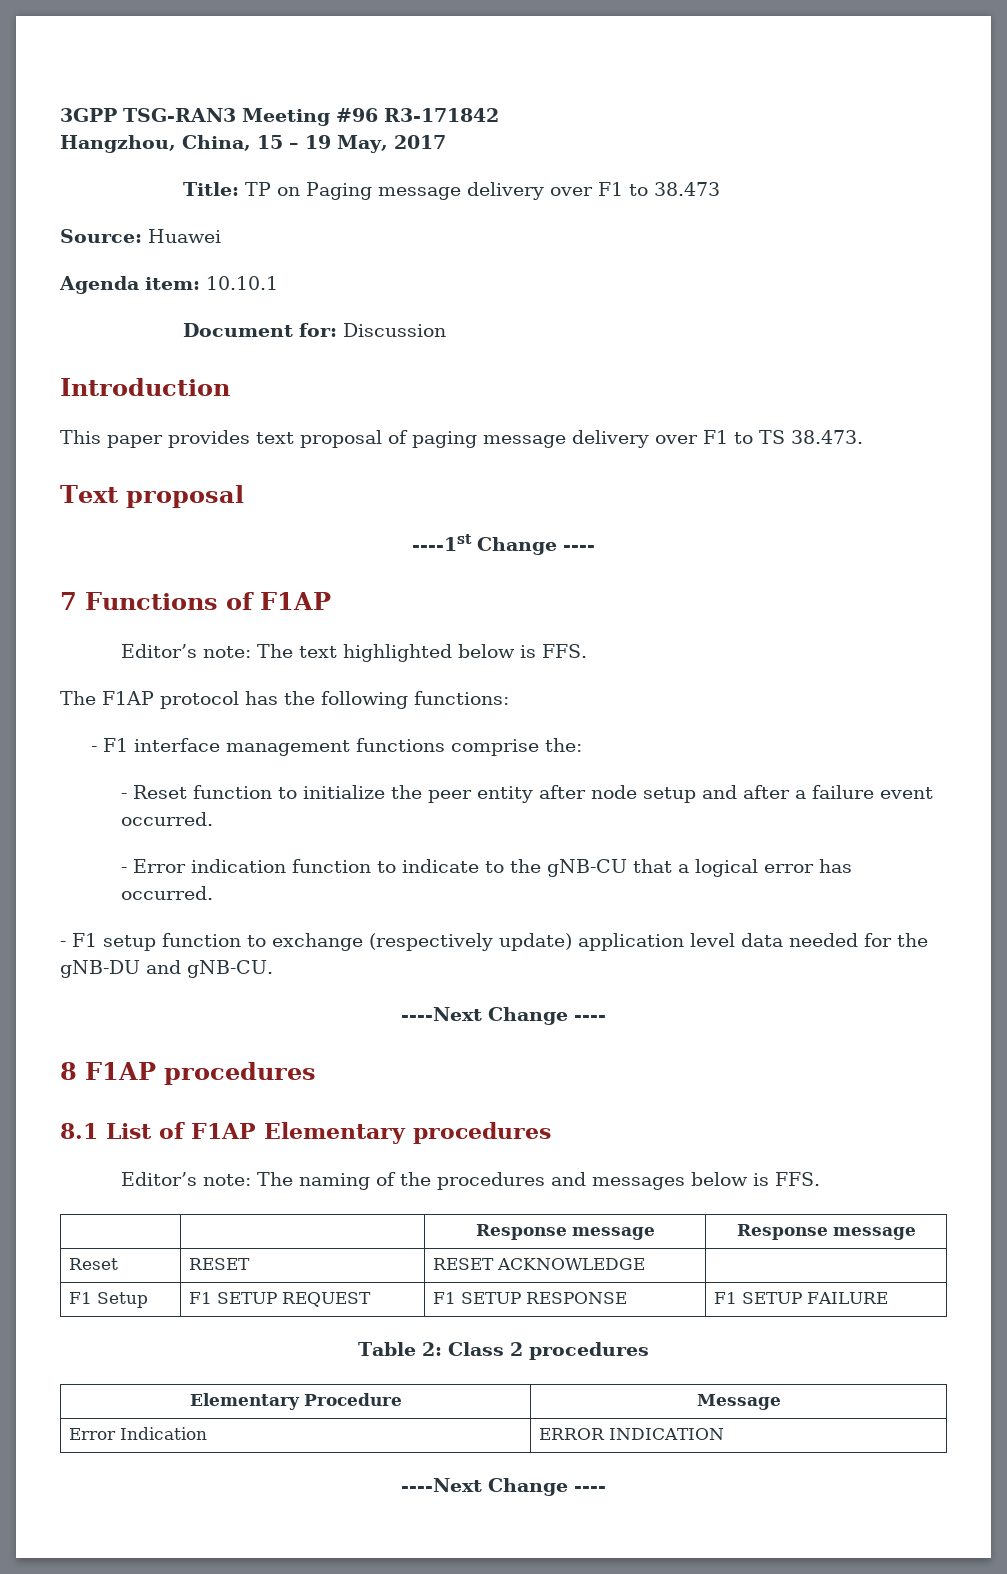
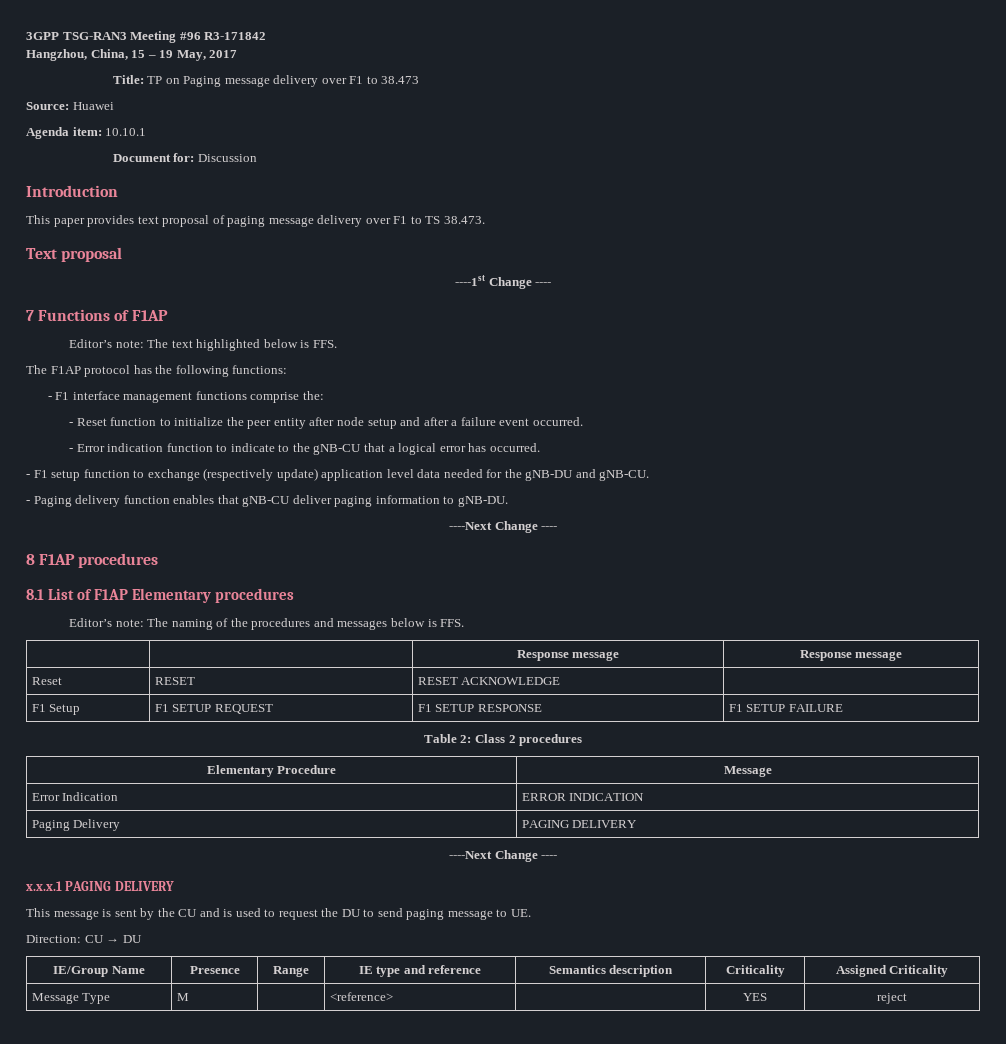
(273, 969) none -> [26,495,508,507] // - Paging delivery function enables that gNB-CU deliver paging information to gNB-DU.
[401,1478,606,1496] // ----Next Change ---- -> [31,819,121,831] [521,820,638,828] [448,850,558,862] [26,881,174,891] [26,908,531,920] [26,935,142,943] [53,966,145,977] [189,966,240,974] [273,966,309,977] [358,965,482,977] [548,965,674,977] [725,965,785,977] [835,965,949,977] [31,993,111,1004] [176,993,189,1001] [329,992,393,1001] [743,993,767,1001] [877,993,907,1004] // Paging Delivery | PAGING DELIVERY // ----Next Change ---- // x.x.x.1 PAGING DELIVERY // This message is sent by the CU and is used to request the DU to send paging message to UE. // Direction: CU → DU // IE/Group Name | Presence | Range | IE type and reference | Semantics description | Criticality | Assigned Criticality // Message Type | M | | <reference> | | YES | reject

